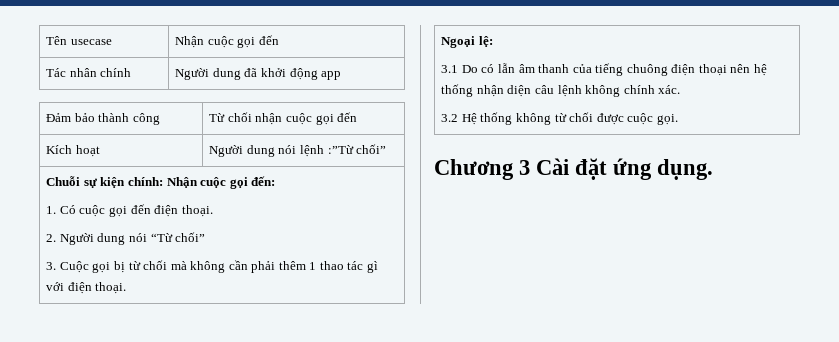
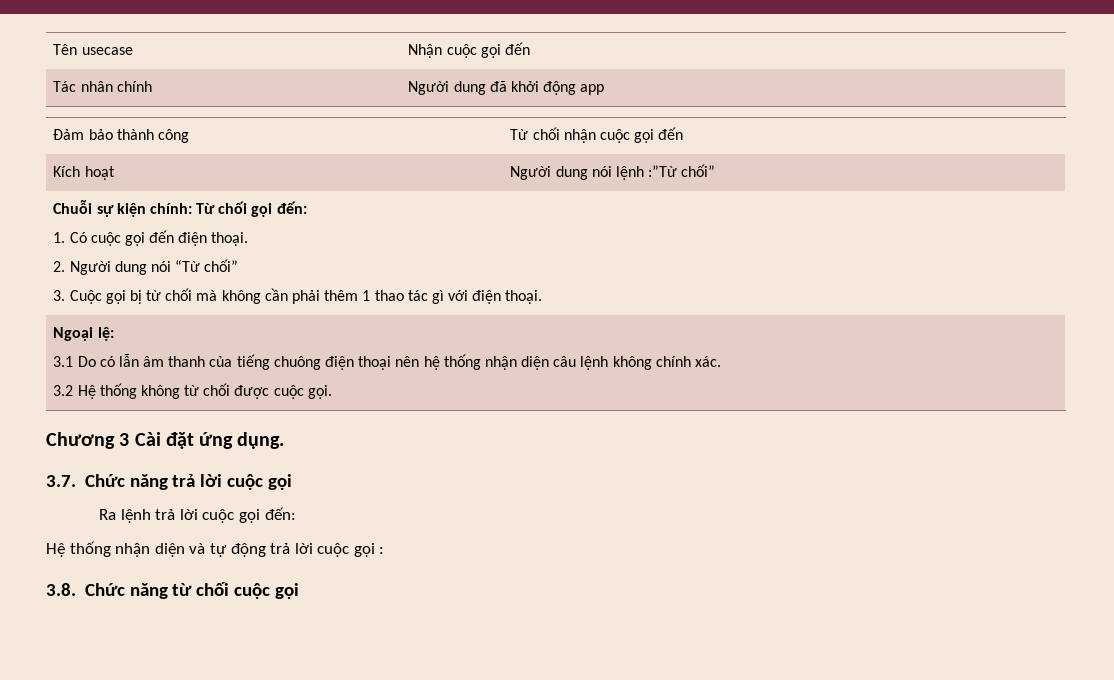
[166,177,227,188] Nhận cuộc -> [196,201,248,214] Từ chối
(714, 169) none -> [46,474,293,490] [98,507,296,523] [46,541,385,557] [46,582,300,599] // 3.7. Chức năng trả lời cuộc gọi // Ra lệnh trả lời cuộc gọi đến: // Hệ thống nhận diện và tự động trả lời cuộc gọi : // 3.8. Chức năng từ chối cuộc gọi

